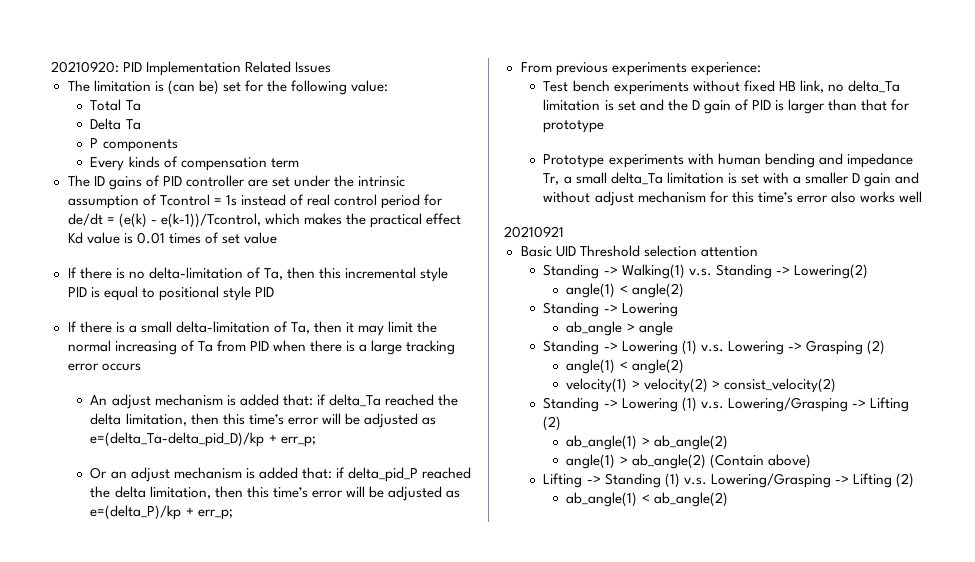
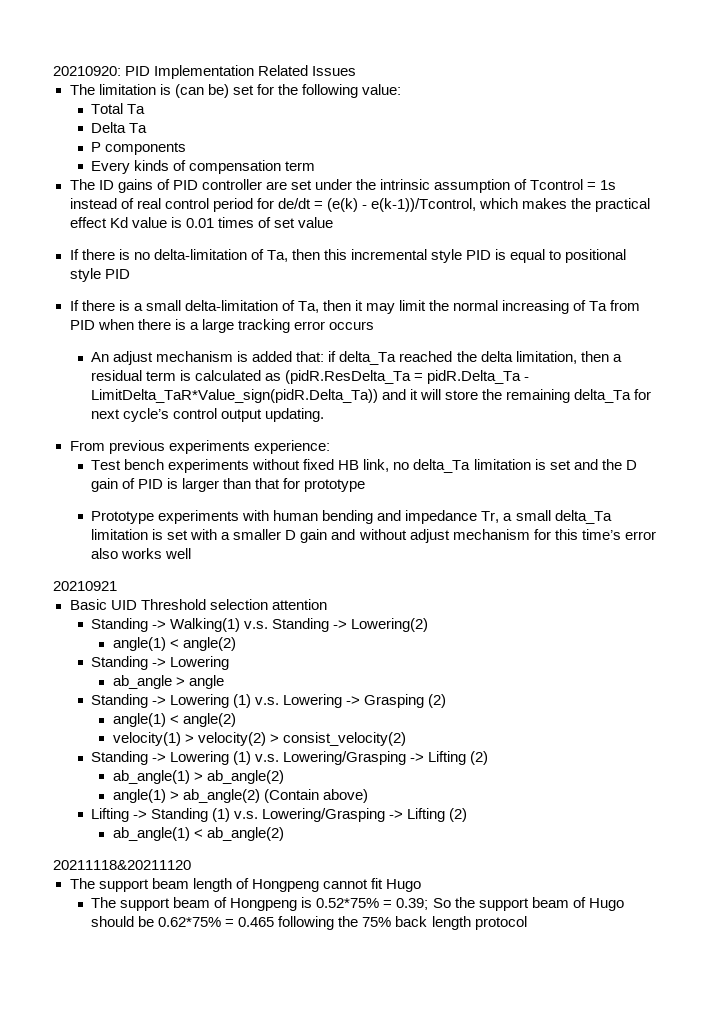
[222,413,436,428] [90,432,316,447] [90,467,471,482] [90,486,460,501] [90,505,233,520] this time’s error will be adjusted as e=(delta_Ta-delta_pid_D)/kp + err_p; // Or an adjust mechanism is added that: if delta_pid_P reached the delta limitation, then this time’s error will be adjusted as e=(delta_P)/kp + err_p; -> [612,354,622,362] [91,370,530,384] [91,389,652,403] [91,408,325,422] a residual term is calculated as (pidR.ResDelta_Ta = pidR.Delta_Ta - LimitDelta_TaR*Value_sign(pidR.Delta_Ta)) and it will store the remaining delta_Ta for next cycle’s control output updating.
(728, 499) none -> [53,860,191,870] [69,878,421,892] [91,897,624,911] [91,916,527,930] // 20211118&20211120 // The support beam length of Hongpeng cannot fit Hugo // The support beam of Hongpeng is 0.52*75% = 0.39; So the support beam of Hugo should be 0.62*75% = 0.465 following the 75% back length protocol

